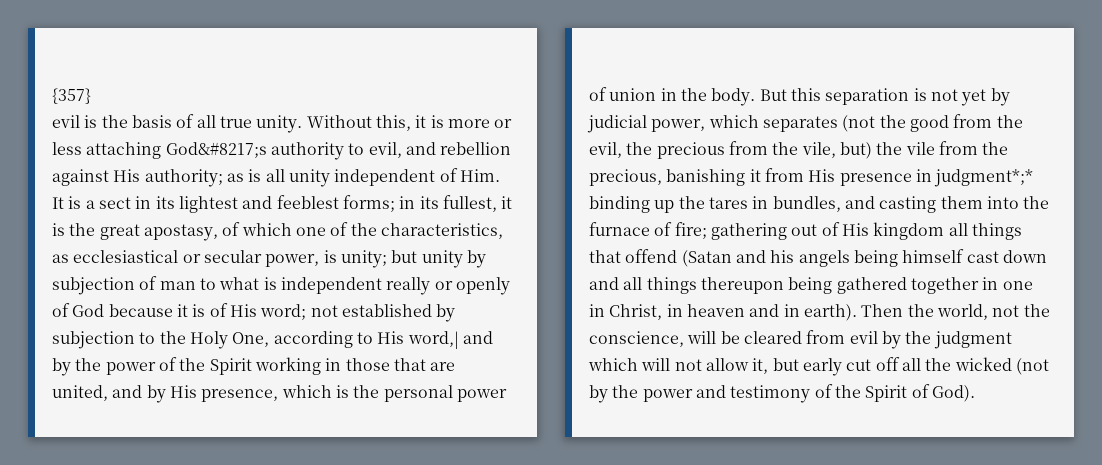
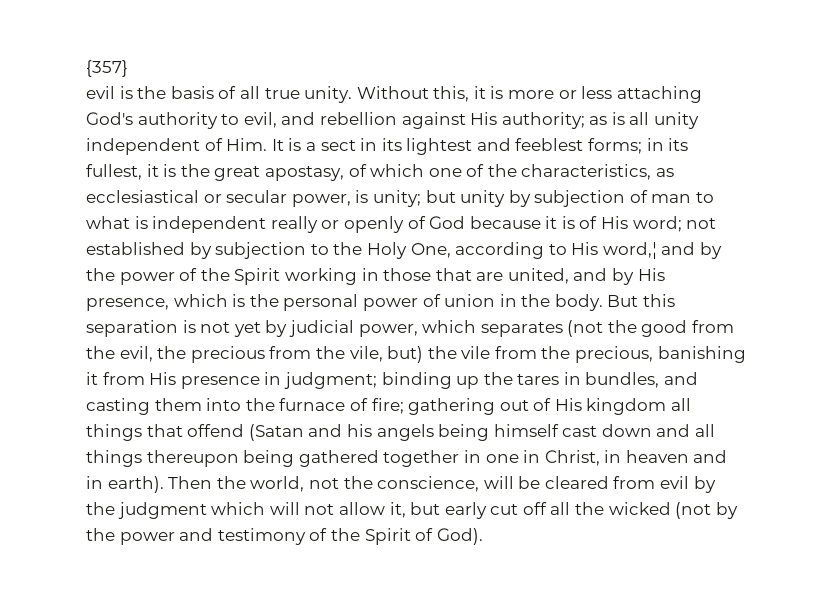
[165,142,267,158] God&#8217;s -> [86,112,133,125] God's
[407,331,459,349] word,| -> [602,242,657,259] word,¦
[934,169,1034,187] judgment*;* -> [283,372,377,389] judgment;

